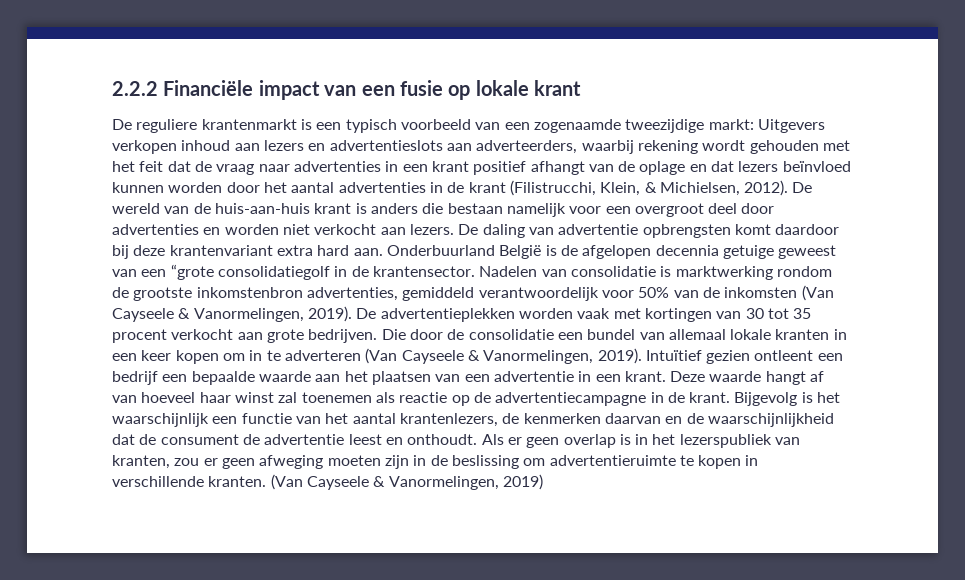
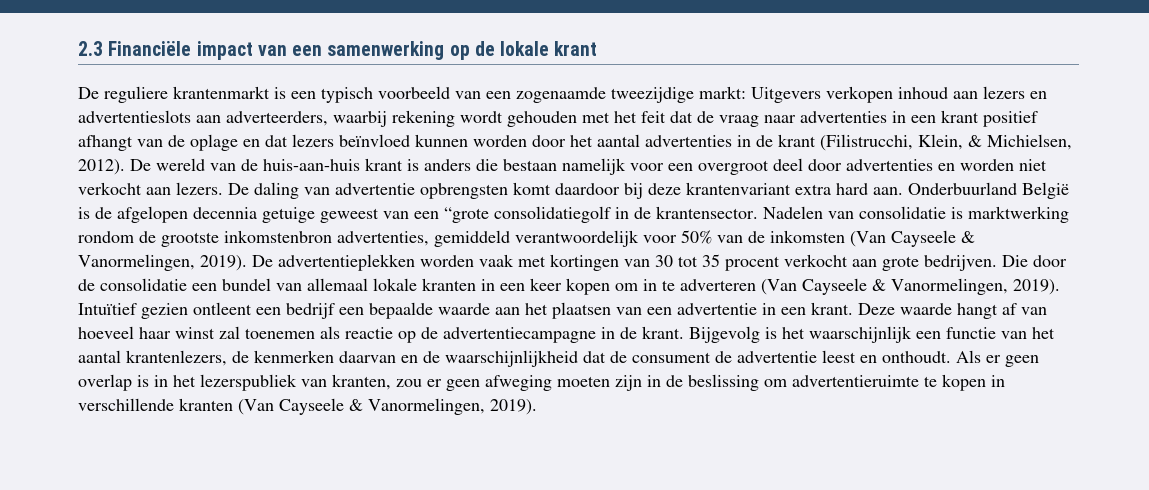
[112,81,158,96] 2.2.2 -> [78,41,103,56] 2.3
[400,80,471,100] fusie op -> [327,41,495,60] samenwerking op de
[208,474,543,490] kranten. (Van Cayseele & Vanormelingen, 2019) -> [179,398,537,415] kranten (Van Cayseele & Vanormelingen, 2019).

